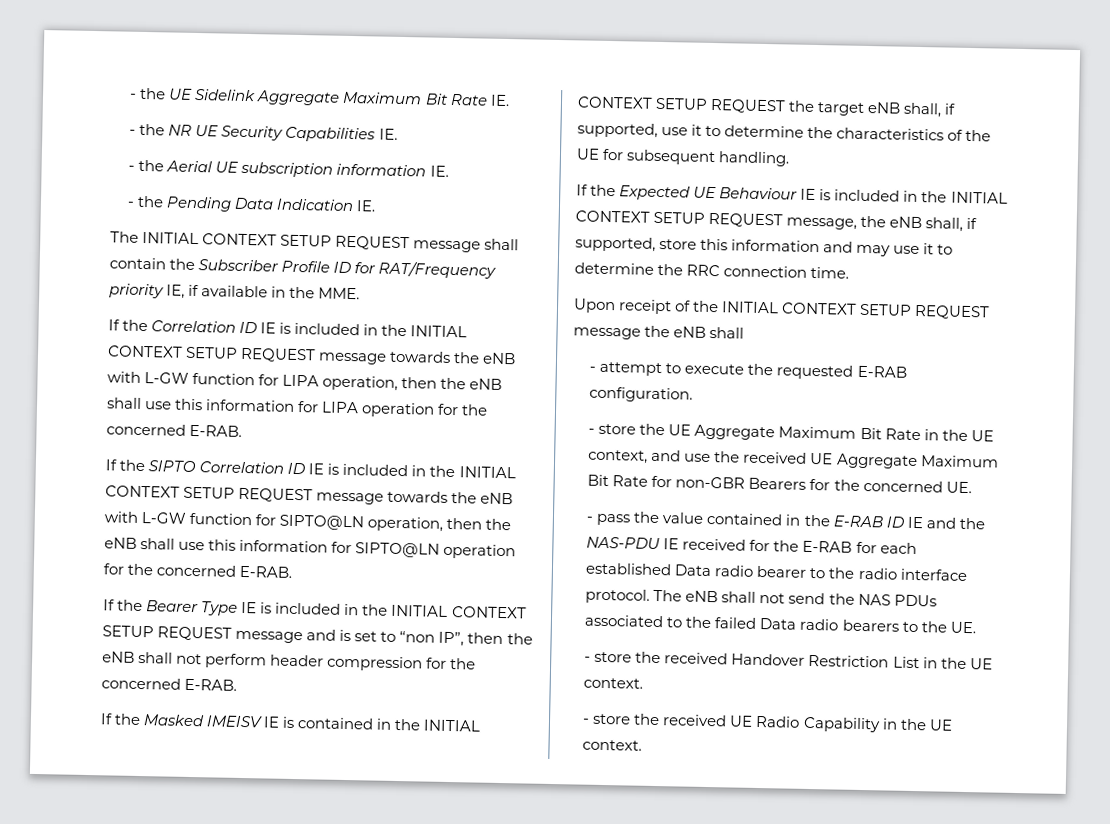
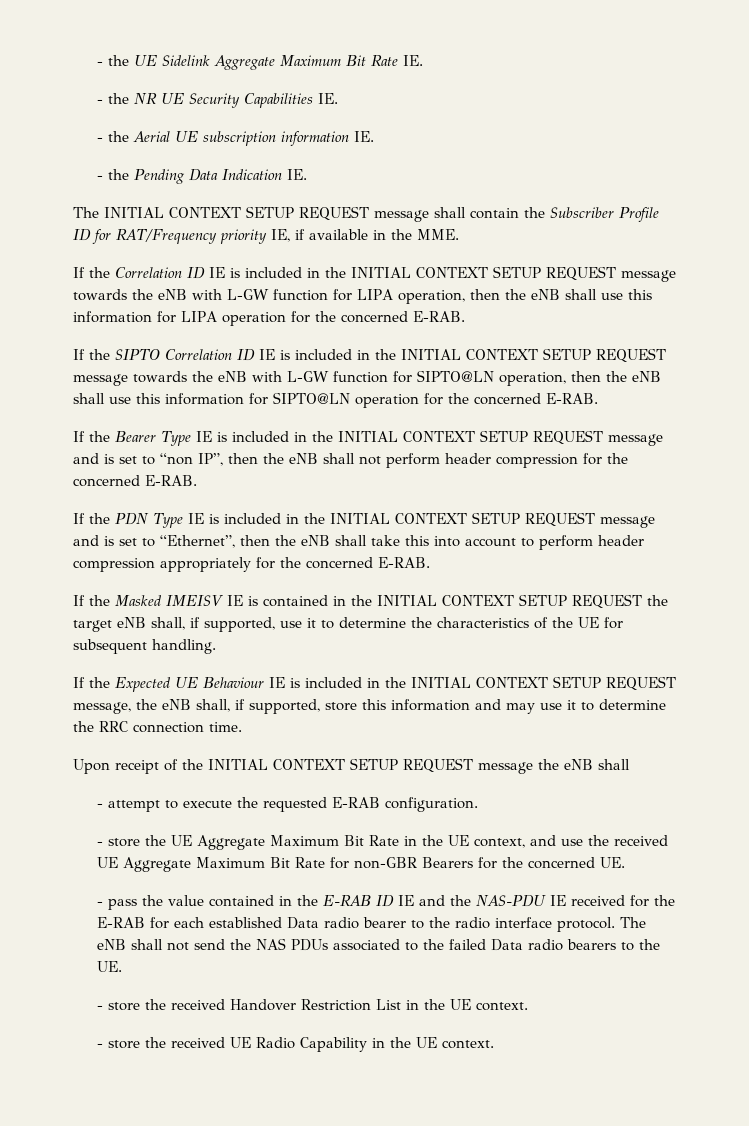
(238, 684) none -> [73,512,655,528] [73,535,644,550] [73,557,430,572] // If the PDN Type IE is included in the INITIAL CONTEXT SETUP REQUEST message and is set to “Ethernet”, then the eNB shall take this into account to perform header compression appropriately for the concerned E-RAB.

